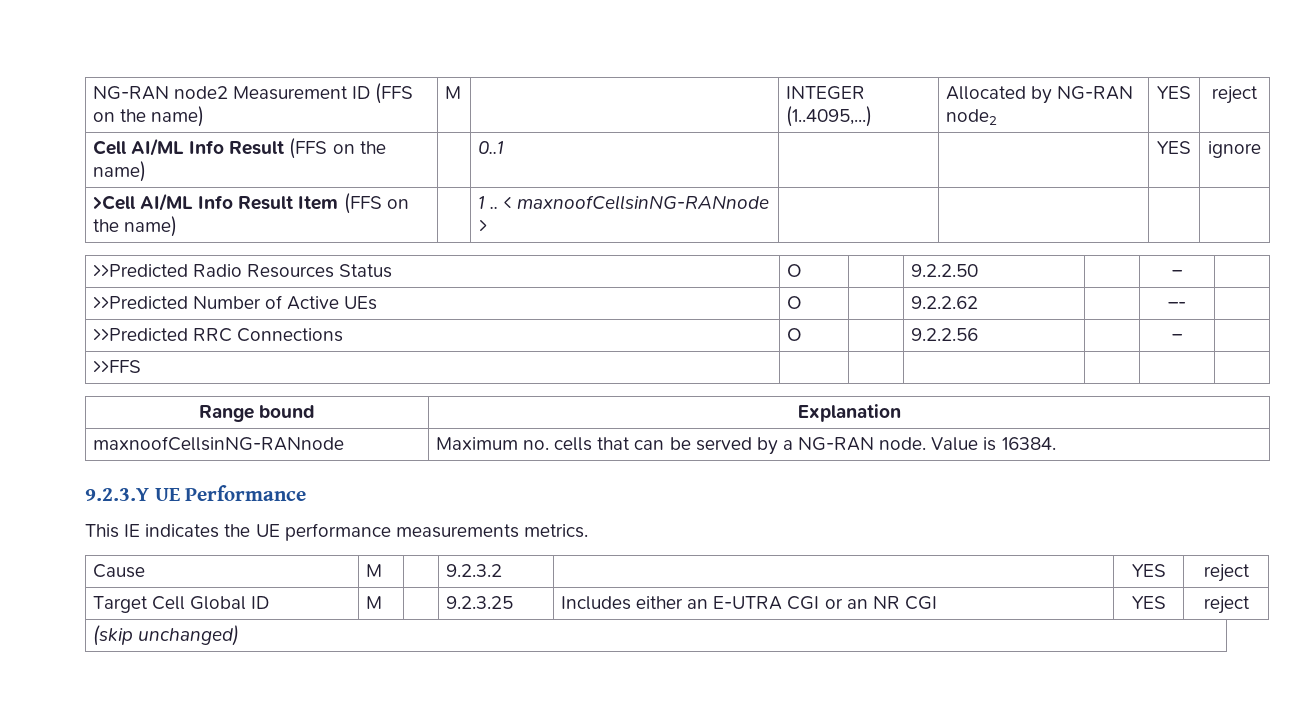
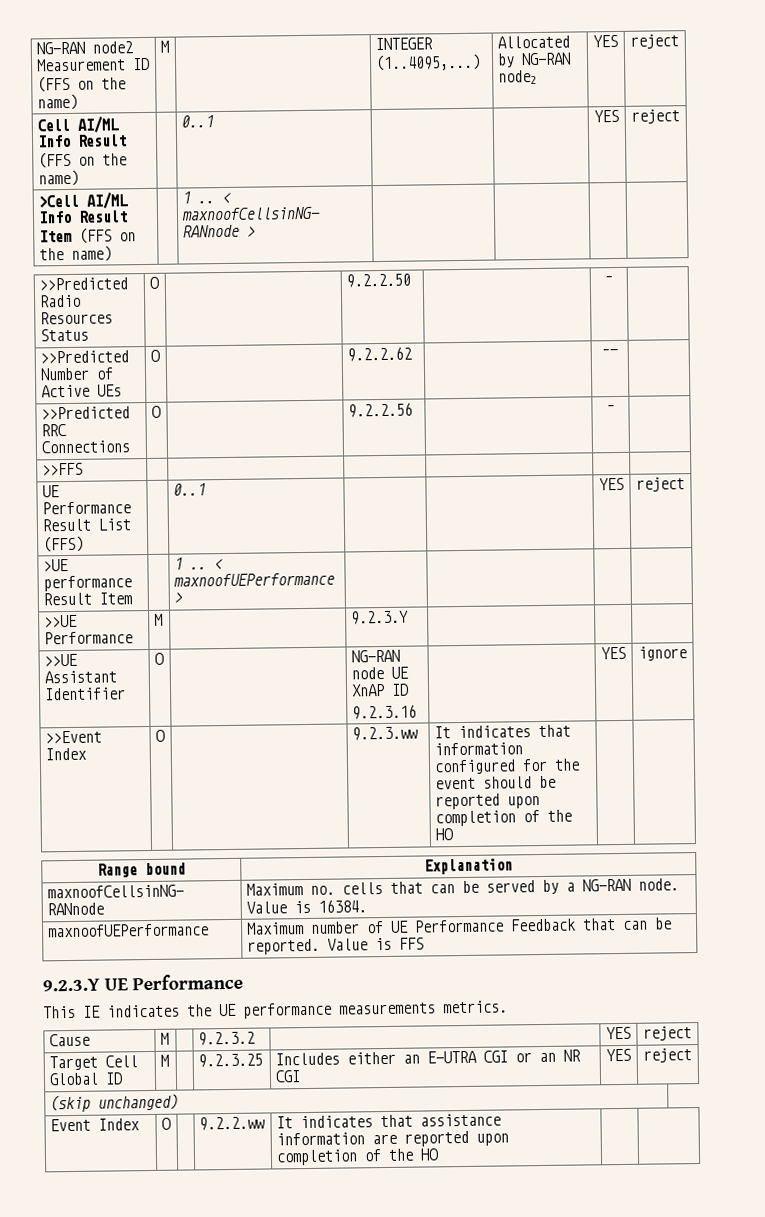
[1208,141,1261,158] ignore -> [631,109,680,124] reject
(141, 366) none -> [41,485,60,498] [41,501,131,515] [41,518,131,532] [42,535,84,553] [172,483,206,496] [599,477,624,491] [636,477,685,492] [42,558,69,572] [42,575,132,592] [42,592,132,606] [173,557,223,570] [172,572,335,587] [173,592,183,603] [43,614,78,628] [43,631,133,645] [153,613,163,626] [350,610,409,625] [43,653,78,667] [43,670,117,684] [43,687,126,701] [153,652,164,665] [350,649,400,663] [350,666,409,680] [350,683,409,697] [351,704,417,720] [601,646,626,660] [638,646,687,661] [44,730,102,744] [44,747,87,761] [154,729,165,742] [351,726,418,741] [433,724,571,739] [433,742,523,756] [433,758,580,775] [434,775,556,790] [434,793,540,810] [434,809,572,827] [434,828,453,841] // UE Performance Result List (FFS) | | 0..1 | | | YES | reject // >UE performance Result Item | | 1 .. < maxnoofUEPerformance > | | | | // >>UE Performance | M | | 9.2.3.Y | | | // >>UE Assistant Identifier | O | | NG-RAN node UE XnAP ID // 9.2.3.16 | | YES | ignore // >>Event Index | O | | 9.2.3.ww | It indicates that information configured for the event should be reported upon completion of the HO | |
(1056, 443) none -> [47,923,209,938] [245,917,672,935] [246,937,424,955] // maxnoofUEPerformance | Maximum number of UE Performance Feedback that can be reported. Value is FFS
(239, 635) none -> [49,1118,140,1132] [160,1117,171,1130] [198,1116,265,1131] [275,1113,501,1129] [275,1130,509,1147] [275,1148,439,1166] // Event Index | O | | 9.2.2.ww | It indicates that assistance information are reported upon completion of the HO | |

